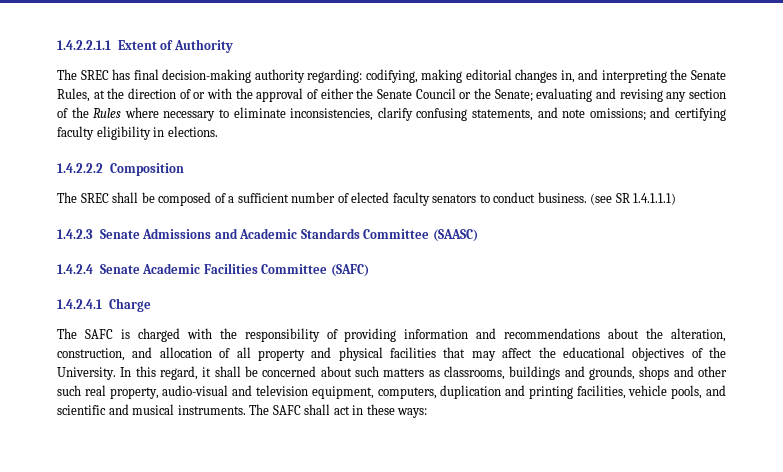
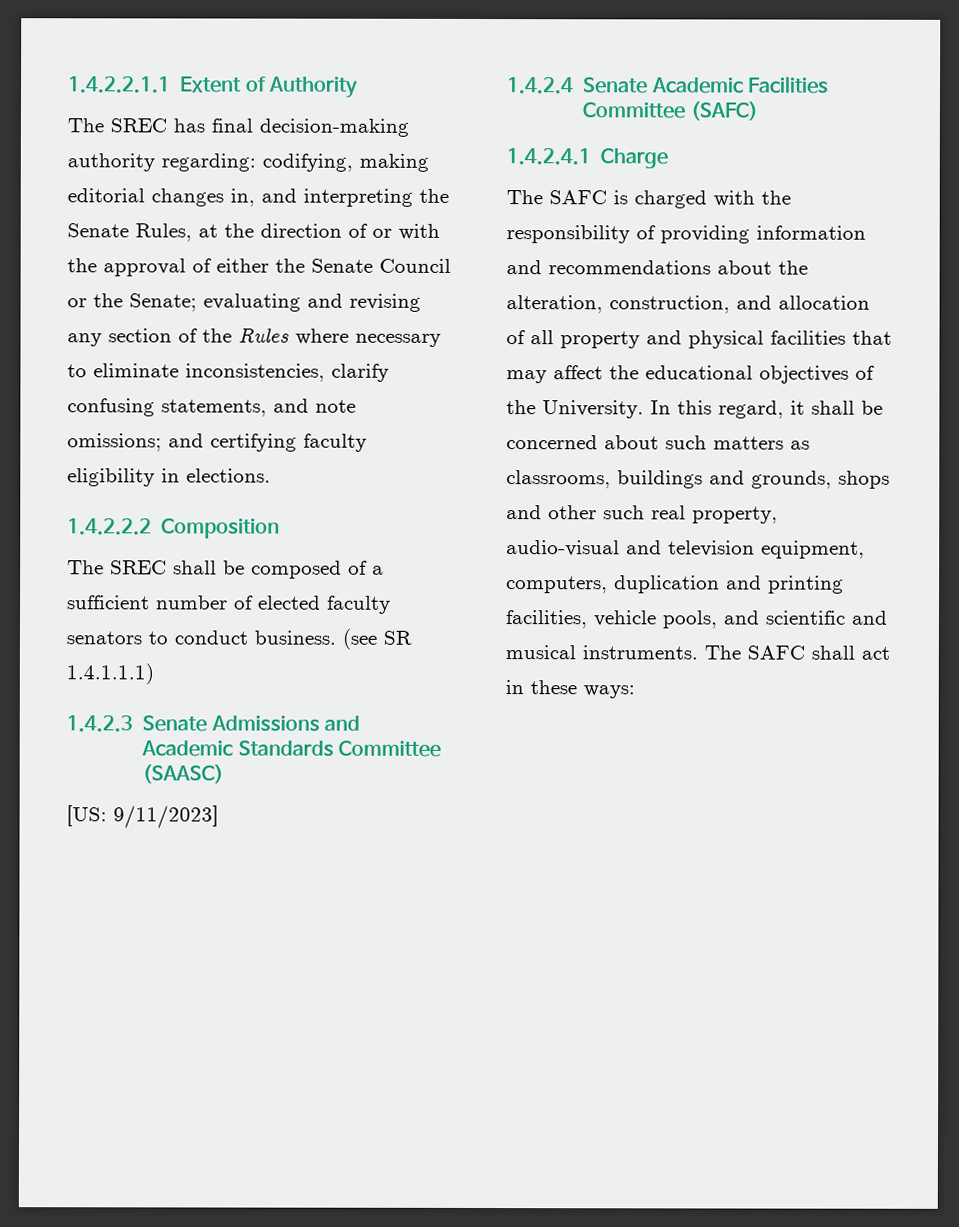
(478, 235) none -> [66,805,219,829] // [US: 9/11/2023]

